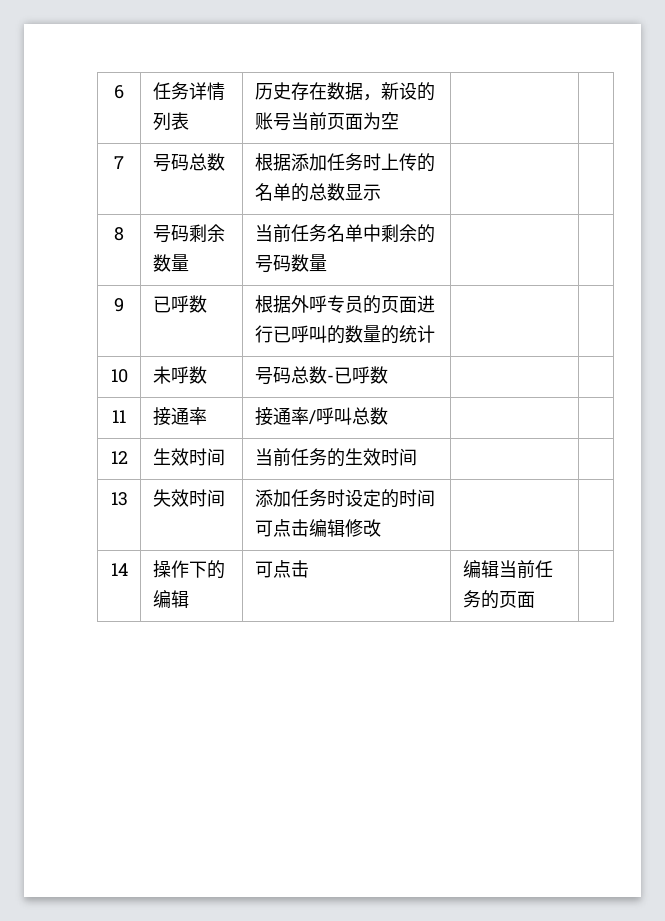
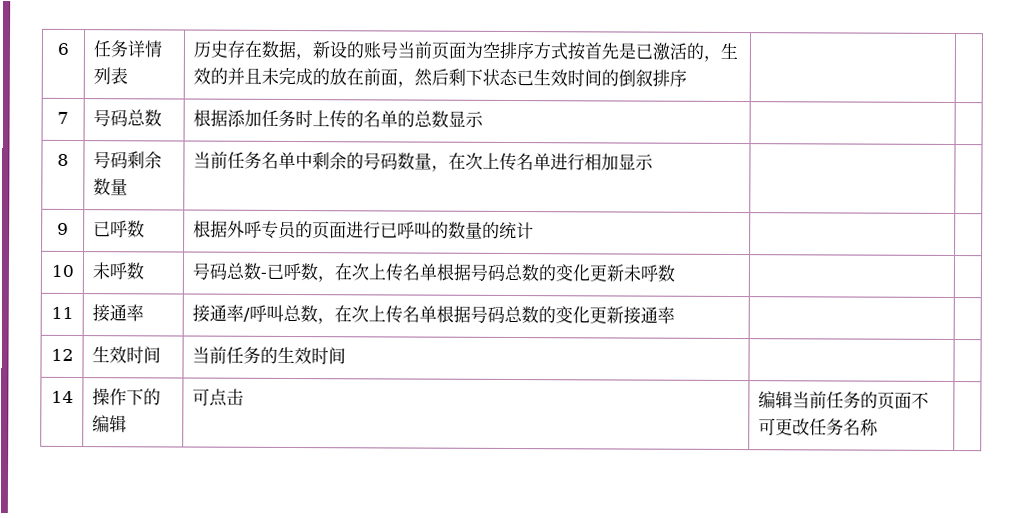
(399, 121) none -> [498,41,738,62] [192,67,687,88] 排序方式按首先是已激活的，生效的并且未完成的放在前面，然后剩下状态已生效时间的倒叙排序
(327, 263) none -> [430,152,654,172] ，在次上传名单进行相加显示
(388, 375) none -> [316,263,675,283] ，在次上传名单根据号码总数的变化更新未呼数
(388, 416) none -> [316,305,675,325] ，在次上传名单根据号码总数的变化更新接通率
[110,492,128,506] [152,489,225,507] [254,489,435,508] [254,519,381,537] // 13 | 失效时间 | 添加任务时设定的时间可点击编辑修改 | | -> (346, 356) none
(535, 599) none -> [910,391,929,409] [757,418,879,436] 不可更改任务名称

